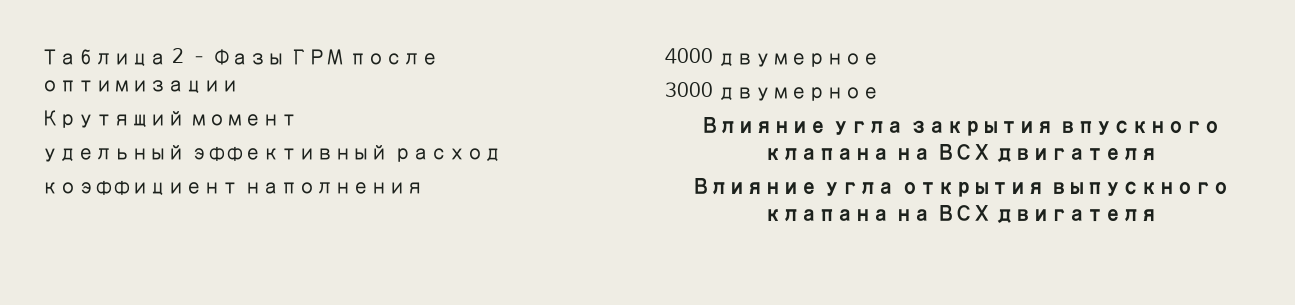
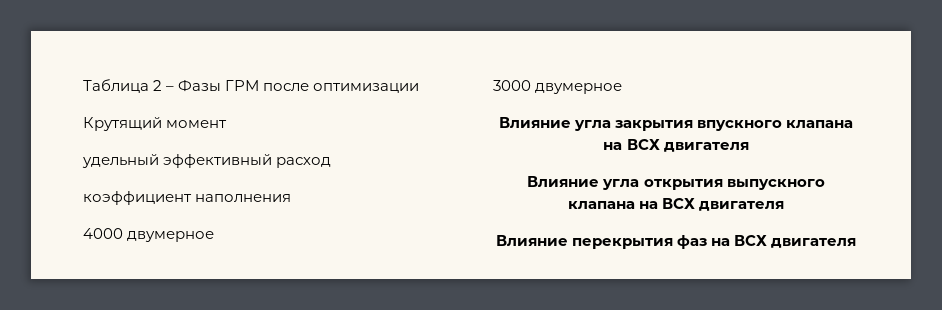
(1158, 216) none -> [495,235,857,249] // Влияние перекрытия фаз на ВСХ двигателя

